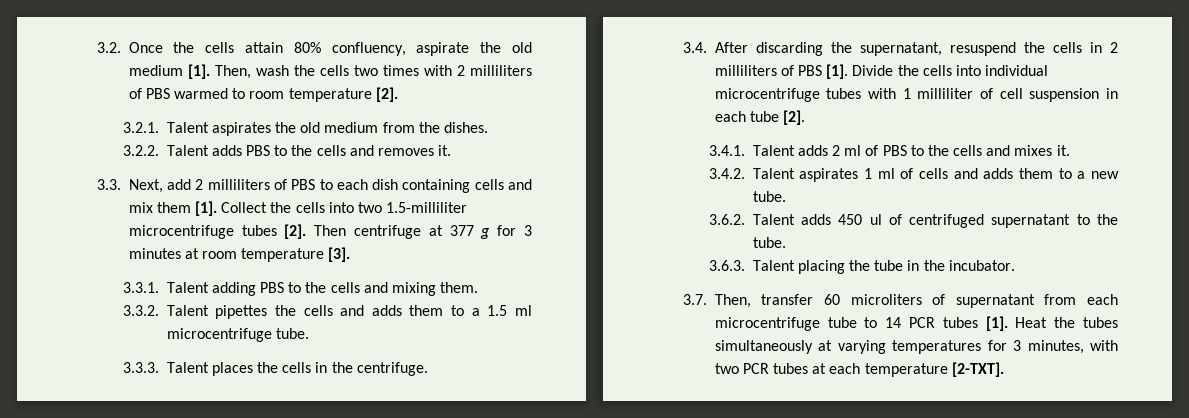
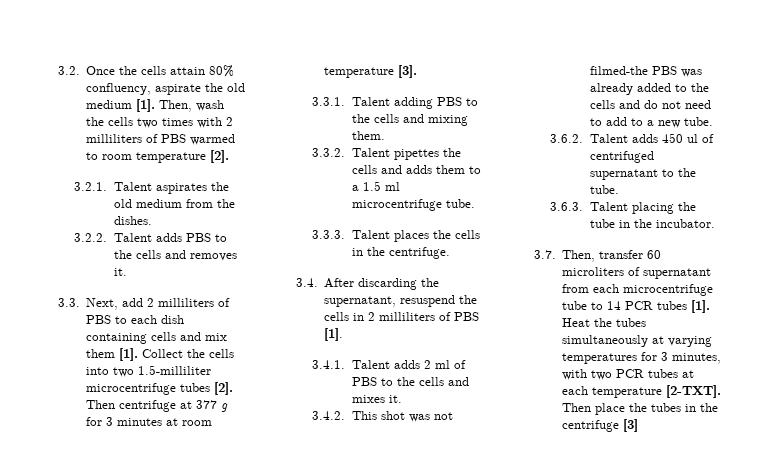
[852,65,1049,76] [714,88,1118,102] [714,110,806,125] Divide the cells into individual microcentrifuge tubes with 1 milliliter of cell suspension in each tube [2]. -> (344, 334) none
[752,168,1053,182] Talent aspirates 1 ml of cells and adds them -> [351,411,453,422] [589,66,702,77] [589,83,709,95] [589,100,711,109] [589,117,627,126] This shot was not filmed-the PBS was already added to the cells and do not need to add
(1004, 369) none -> [562,403,719,415] [562,419,639,432] Then place the tubes in the centrifuge [3]

